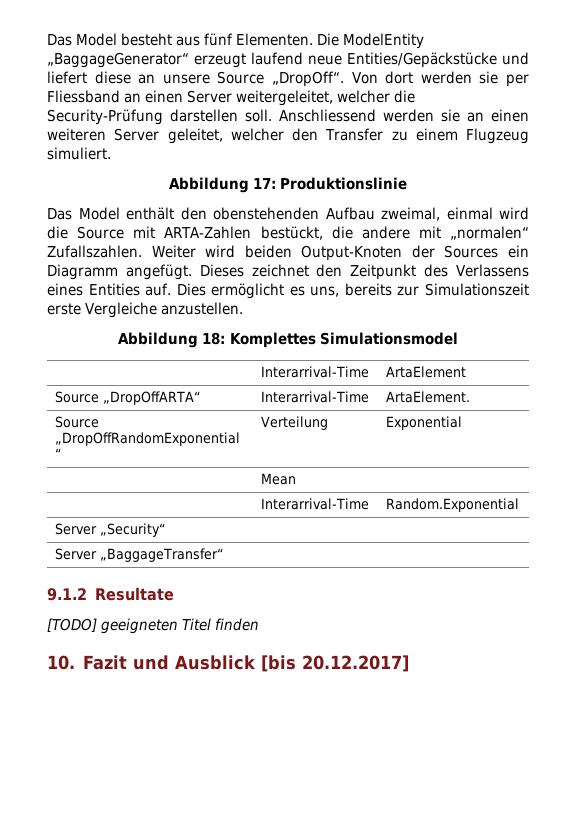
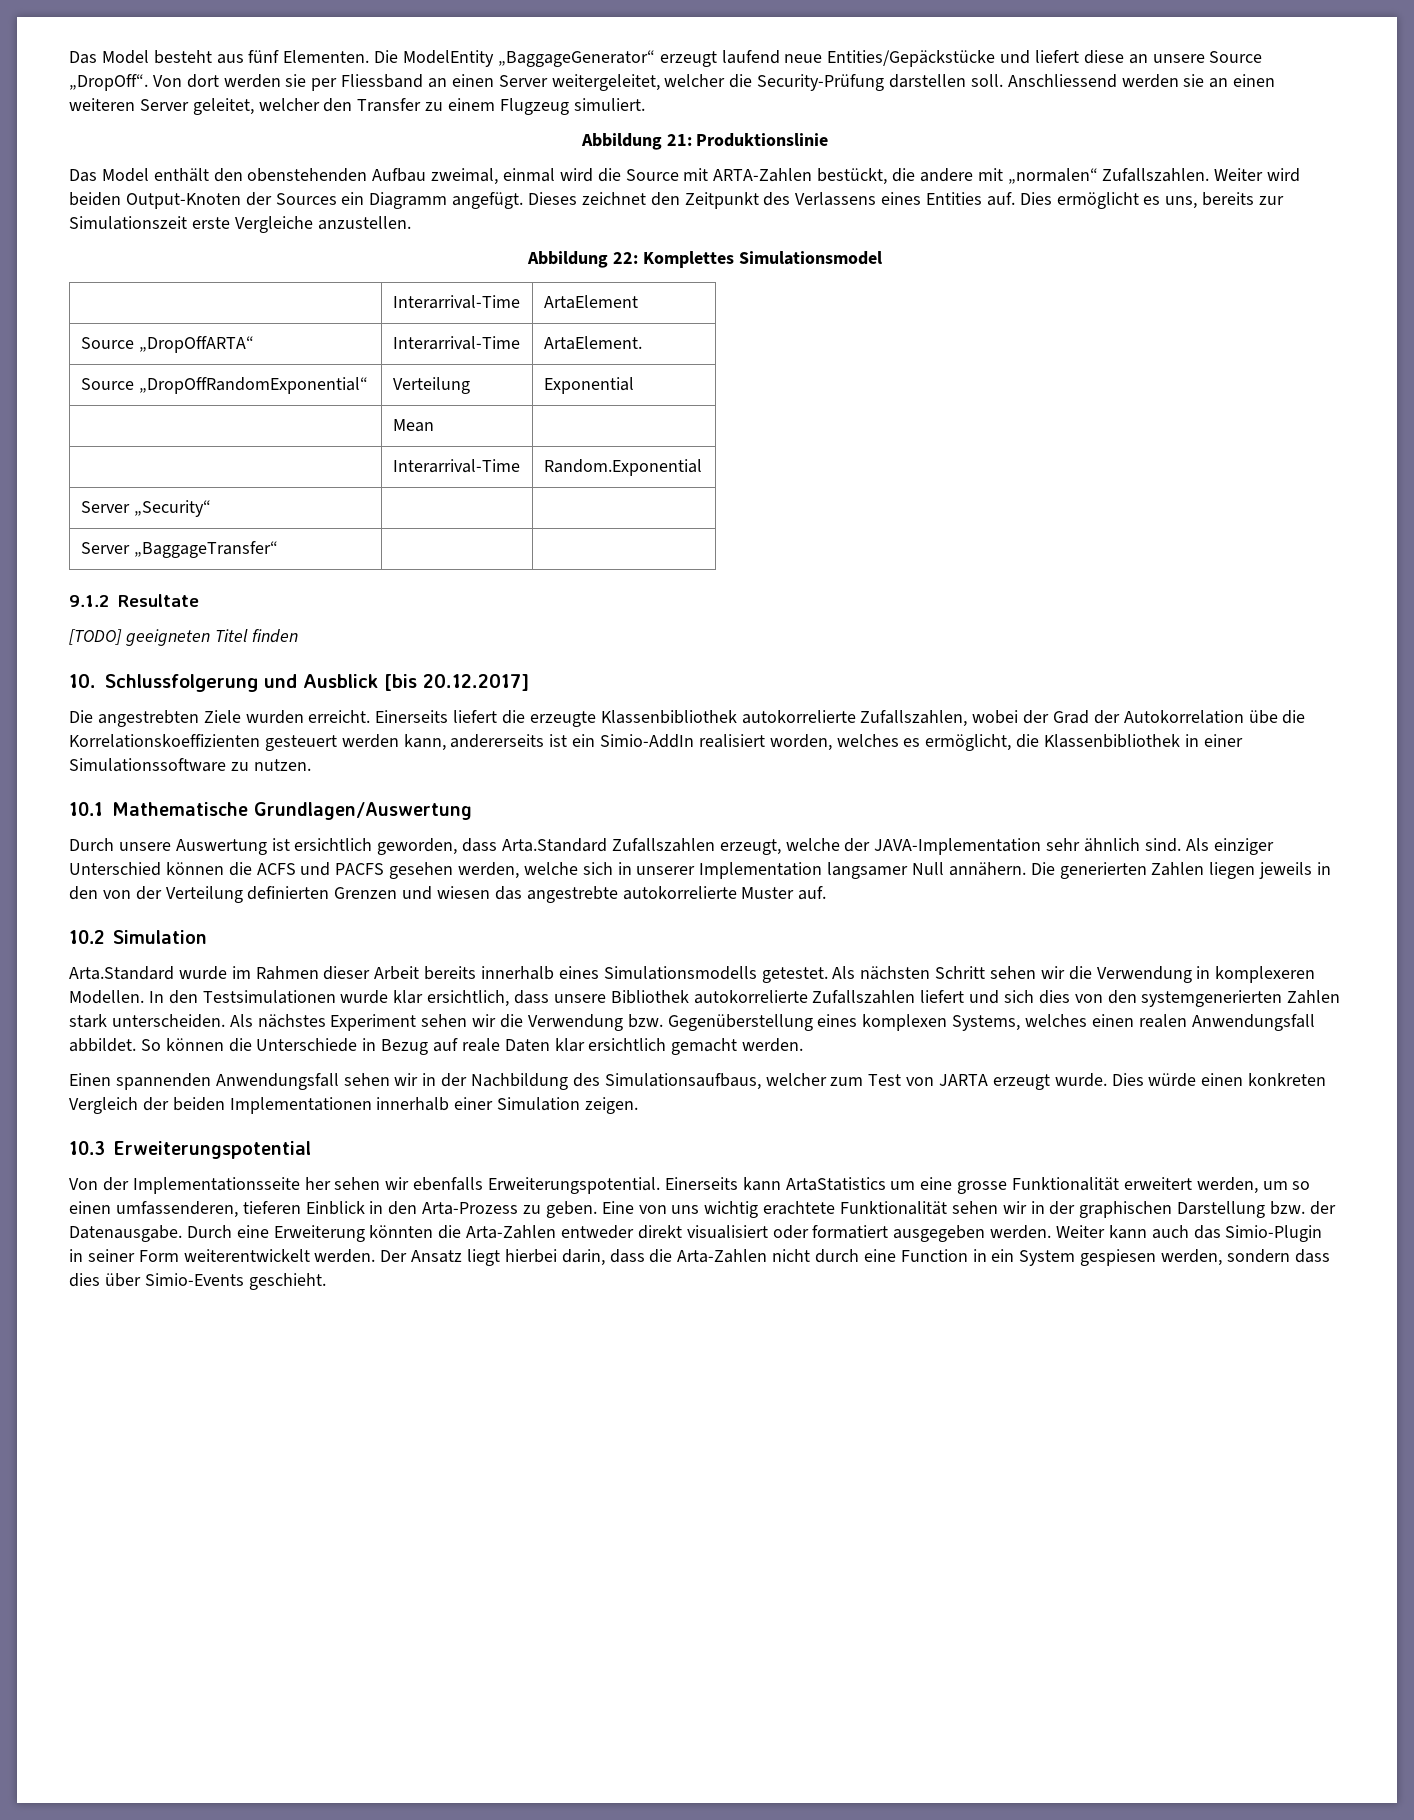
[253,178,276,189] 17: -> [666,134,692,146] 21:
[202,332,226,345] 18: -> [613,252,639,264] 22:
[82,655,128,670] Fazit -> [105,674,258,692] Schlussfolgerung
(410, 663) none -> [69,710,1306,727] [69,734,1243,751] [69,758,311,772] [69,802,472,820] [69,838,1274,855] [69,862,1332,879] [69,886,827,903] [69,930,207,944] [69,966,1316,983] [69,990,1341,1007] [69,1014,1315,1031] [69,1038,804,1055] [69,1073,1327,1090] [69,1097,639,1114] [69,1141,311,1159] [69,1177,1311,1194] [69,1201,1336,1218] [69,1225,1323,1242] [69,1249,1330,1266] [69,1273,326,1290] // Die angestrebten Ziele wurden erreicht. Einerseits liefert die erzeugte Klassenbibliothek autokorrelierte Zufallszahlen, wobei der Grad der Autokorrelation übe die Korrelationskoeffizienten gesteuert werden kann, andererseits ist ein Simio-AddIn realisiert worden, welches es ermöglicht, die Klassenbibliothek in einer Simulationssoftware zu nutzen. // 10.1 Mathematische Grundlagen/Auswertung // Durch unsere Auswertung ist ersichtlich geworden, dass Arta.Standard Zufallszahlen erzeugt, welche der JAVA-Implementation sehr ähnlich sind. Als einziger Unterschied können die ACFS und PACFS gesehen werden, welche sich in unserer Implementation langsamer Null annähern. Die generierten Zahlen liegen jeweils in den von der Verteilung definierten Grenzen und wiesen das angestrebte autokorrelierte Muster auf. // 10.2 Simulation // Arta.Standard wurde im Rahmen dieser Arbeit bereits innerhalb eines Simulationsmodells getestet. Als nächsten Schritt sehen wir die Verwendung in komplexeren Modellen. In den Testsimulationen wurde klar ersichtlich, dass unsere Bibliothek autokorrelierte Zufallszahlen liefert und sich dies von den systemgenerierten Zahlen stark unterscheiden. Als nächstes Experiment sehen wir die Verwendung bzw. Gegenüberstellung eines komplexen Systems, welches einen realen Anwendungsfall abbildet. So können die Unterschiede in Bezug auf reale Daten klar ersichtlich gemacht werden. // Einen spannenden Anwendungsfall sehen wir in der Nachbildung des Simulationsaufbaus, welcher zum Test von JARTA erzeugt wurde. Dies würde einen konkreten Vergleich der beiden Implementationen innerhalb einer Simulation zeigen. // 10.3 Erweiterungspotential // Von der Implementationsseite her sehen wir ebenfalls Erweiterungspotential. Einerseits kann ArtaStatistics um eine grosse Funktionalität erweitert werden, um so einen umfassenderen, tieferen Einblick in den Arta-Prozess zu geben. Eine von uns wichtig erachtete Funktionalität sehen wir in der graphischen Darstellung bzw. der Datenausgabe. Durch eine Erweiterung könnten die Arta-Zahlen entweder direkt visualisiert oder formatiert ausgegeben werden. Weiter kann auch das Simio-Plugin in seiner Form weiterentwickelt werden. Der Ansatz liegt hierbei darin, dass die Arta-Zahlen nicht durch eine Function in ein System gespiesen werden, sondern dass dies über Simio-Events geschieht.

